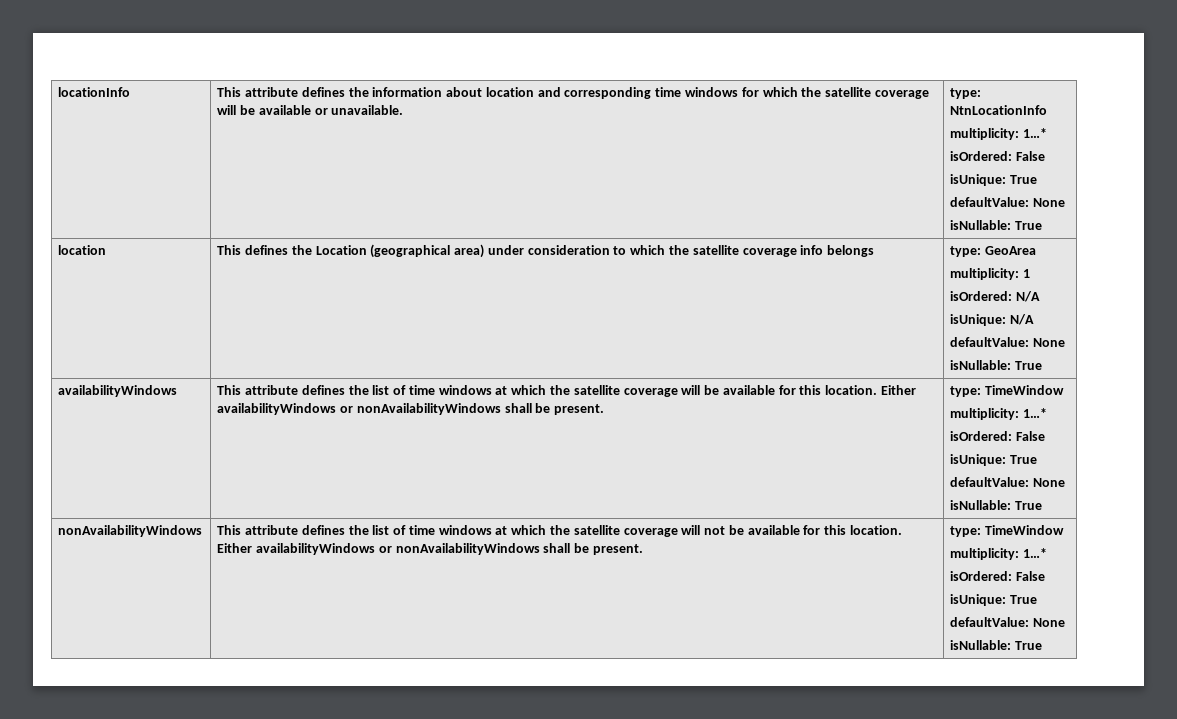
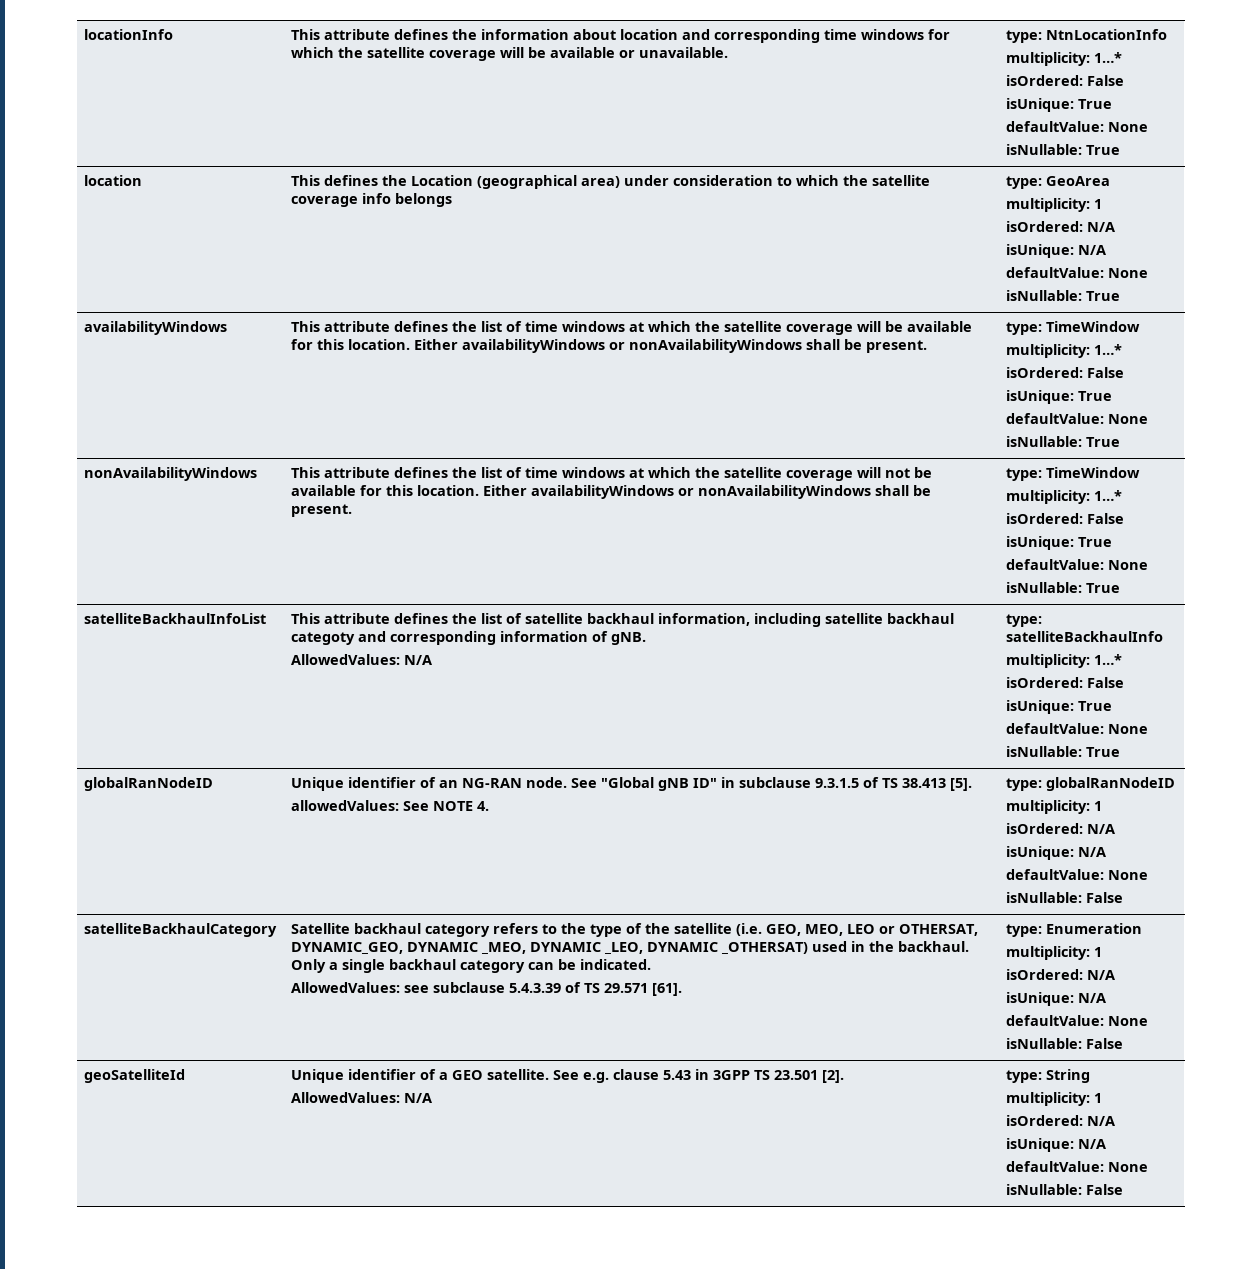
(1042, 645) none -> [84,613,267,624] [291,613,955,627] [291,631,647,645] [291,654,433,665] [1006,614,1043,627] [1006,631,1164,642] [1006,654,1123,668] [1006,677,1125,688] [1006,700,1113,714] [1006,723,1149,734] [1006,746,1121,757] [84,777,214,791] [291,777,973,791] [291,800,490,811] [1006,777,1176,791] [1006,800,1103,814] [1006,823,1116,834] [1006,846,1107,860] [1006,869,1149,880] [1006,892,1124,903] [84,923,278,937] [291,923,979,937] [291,941,970,954] [291,959,652,973] [291,982,683,996] [1006,923,1143,937] [1006,946,1103,960] [1006,969,1116,980] [1006,992,1107,1006] [1006,1015,1149,1026] [1006,1038,1124,1049] [84,1069,186,1083] [291,1069,845,1083] [291,1092,433,1103] [1006,1069,1091,1083] [1006,1092,1103,1106] [1006,1115,1116,1126] [1006,1138,1107,1152] [1006,1161,1149,1172] [1006,1184,1124,1195] // satelliteBackhaulInfoList | This attribute defines the list of satellite backhaul information, including satellite backhaul categoty and corresponding information of gNB. // AllowedValues: N/A | type: satelliteBackhaulInfo // multiplicity: 1…* // isOrdered: False // isUnique: True // defaultValue: None // isNullable: True // globalRanNodeID | Unique identifier of an NG-RAN node. See "Global gNB ID" in subclause 9.3.1.5 of TS 38.413 [5]. // allowedValues: See NOTE 4. | type: globalRanNodeID // multiplicity: 1 // isOrdered: N/A // isUnique: N/A // defaultValue: None // isNullable: False // satelliteBackhaulCategory | Satellite backhaul category refers to the type of the satellite (i.e. GEO, MEO, LEO or OTHERSAT, DYNAMIC_GEO, DYNAMIC _MEO, DYNAMIC _LEO, DYNAMIC _OTHERSAT) used in the backhaul. Only a single backhaul category can be indicated. // AllowedValues: see subclause 5.4.3.39 of TS 29.571 [61]. | type: Enumeration // multiplicity: 1 // isOrdered: N/A // isUnique: N/A // defaultValue: None // isNullable: False // geoSatelliteId | Unique identifier of a GEO satellite. See e.g. clause 5.43 in 3GPP TS 23.501 [2]. // AllowedValues: N/A | type: String // multiplicity: 1 // isOrdered: N/A // isUnique: N/A // defaultValue: None // isNullable: False

